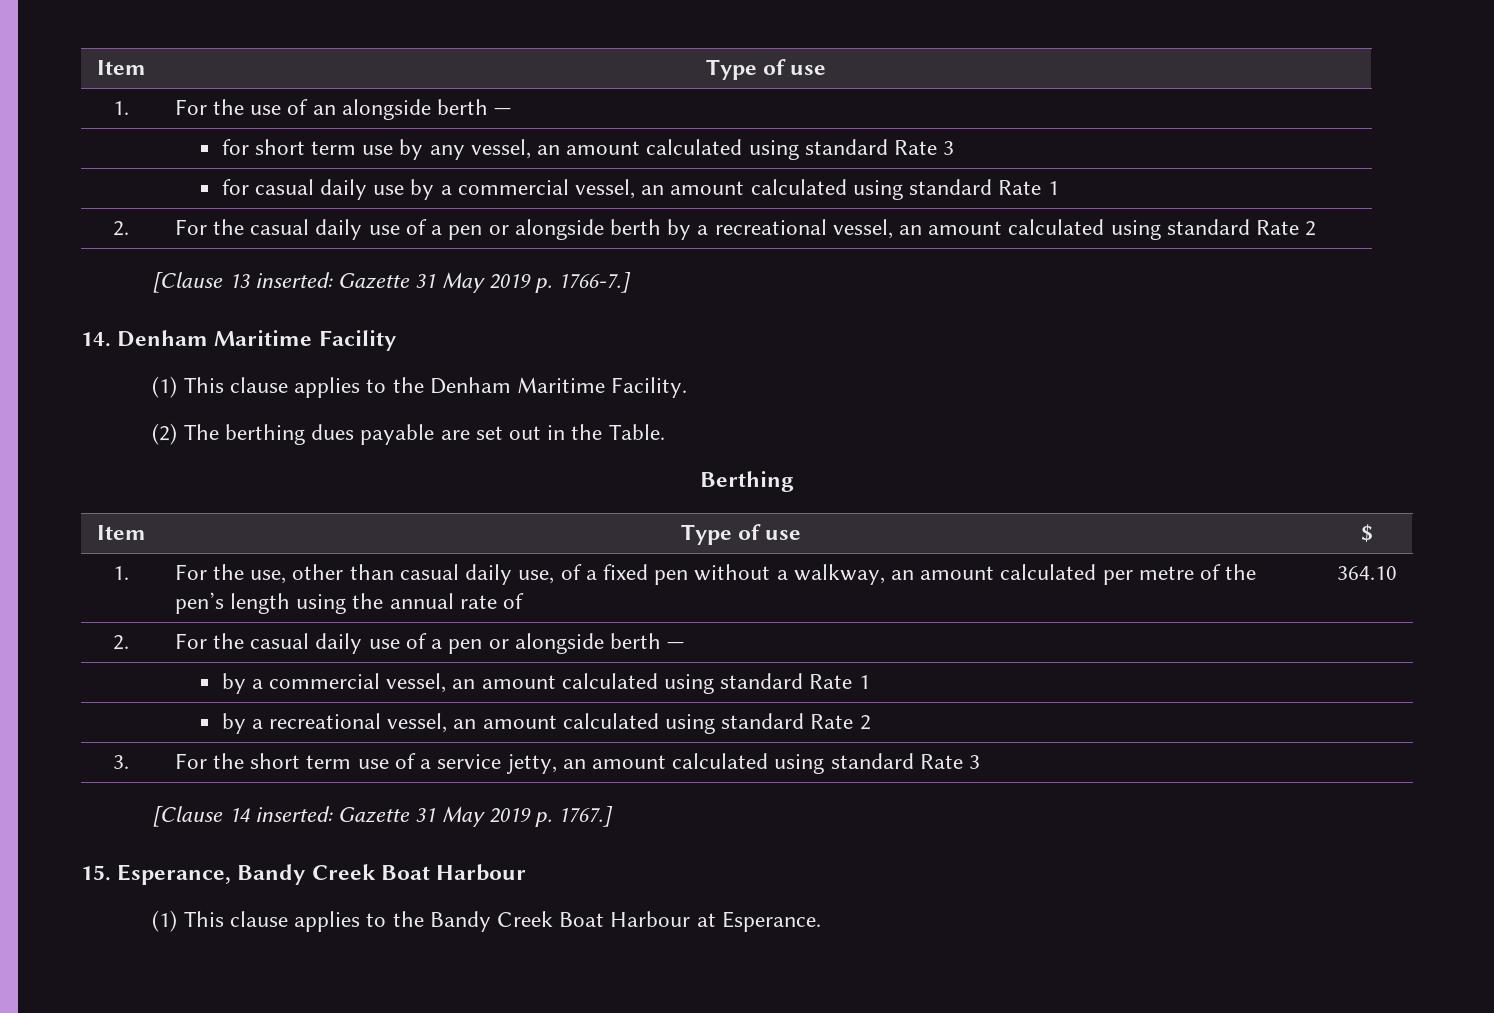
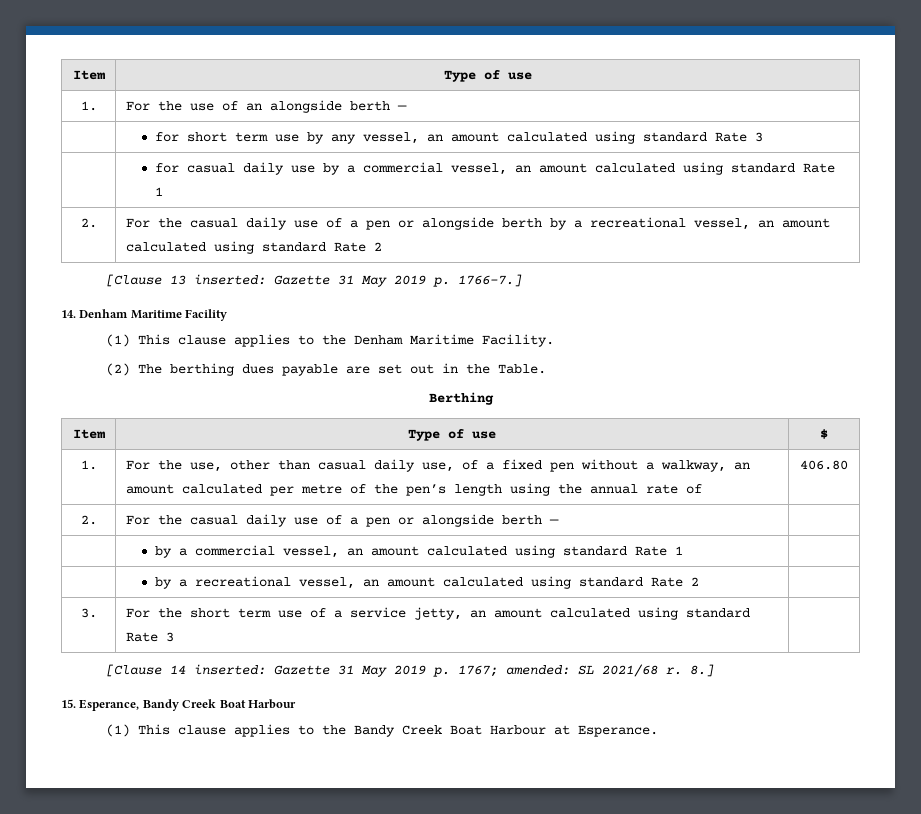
[1337,566,1397,580] 364.10 -> [800,460,848,470] 406.80
[558,806,614,827] 1767.] -> [458,664,715,677] 1767; amended: SL 2021/68 r. 8.]

